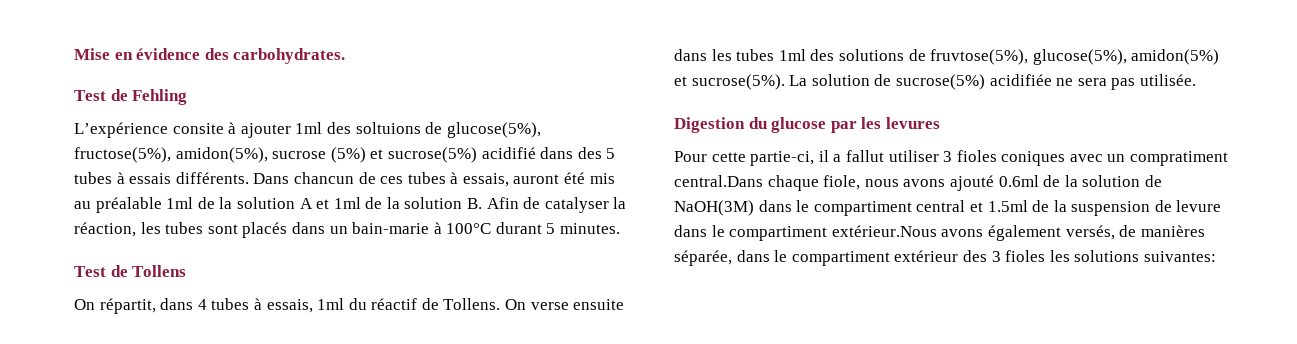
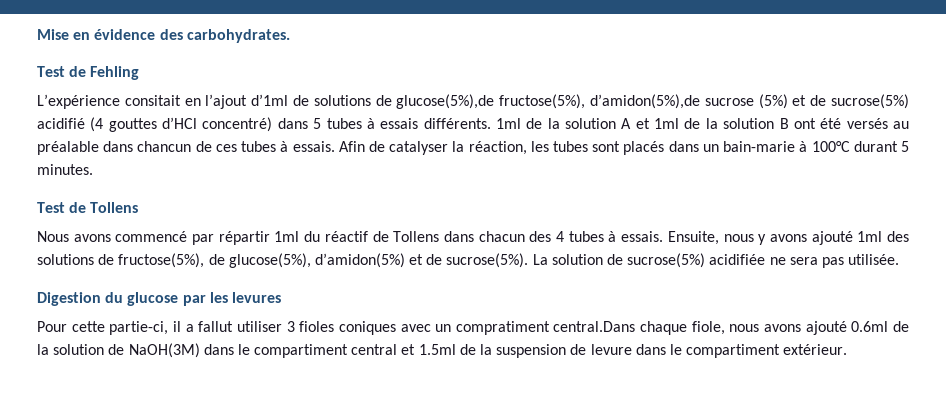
[172,122,541,138] [74,147,268,163] consite à ajouter 1ml des soltuions de glucose(5%), fructose(5%), amidon(5%), -> [124,94,700,109] consitait en l’ajout d’1ml de solutions de glucose(5%),de fructose(5%), d’amidon(5%),de
(384, 154) none -> [810,95,827,106] de
[540,147,602,159] dans des -> [90,117,308,132] (4 gouttes d’HCl concentré) dans
[253,172,615,187] [74,197,162,213] Dans chancun de ces tubes à essais, auront été mis au préalable -> (491, 123) none
[467,198,483,209] B. -> [779,118,910,129] [37,141,335,155] B ont été versés au préalable dans chancun de ces tubes à essais.
[74,298,625,314] [674,49,1220,65] [674,76,687,86] On répartit, dans 4 tubes à essais, 1ml du réactif de Tollens. On verse ensuite dans les tubes 1ml des solutions de fruvtose(5%), glucose(5%), amidon(5%) et -> [37,231,909,245] [37,253,443,268] Nous avons commencé par répartir 1ml du réactif de Tollens dans chacun des 4 tubes à essais. Ensuite, nous y avons ajouté 1ml des solutions de fructose(5%), de glucose(5%), d’amidon(5%) et de
[831,225,1205,241] [674,250,1216,266] extérieur.Nous avons également versés, de manières séparée, dans le compartiment extérieur des 3 fioles les solutions suivantes: -> [783,344,848,355] extérieur.

